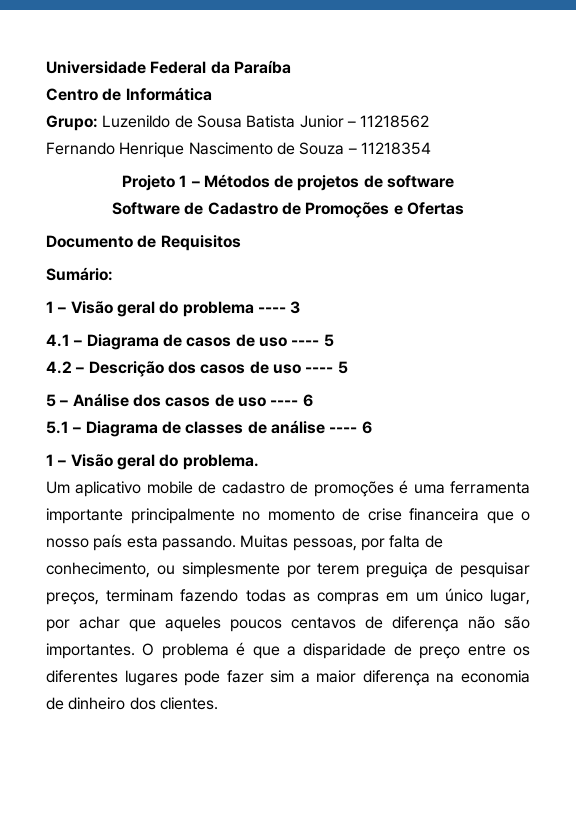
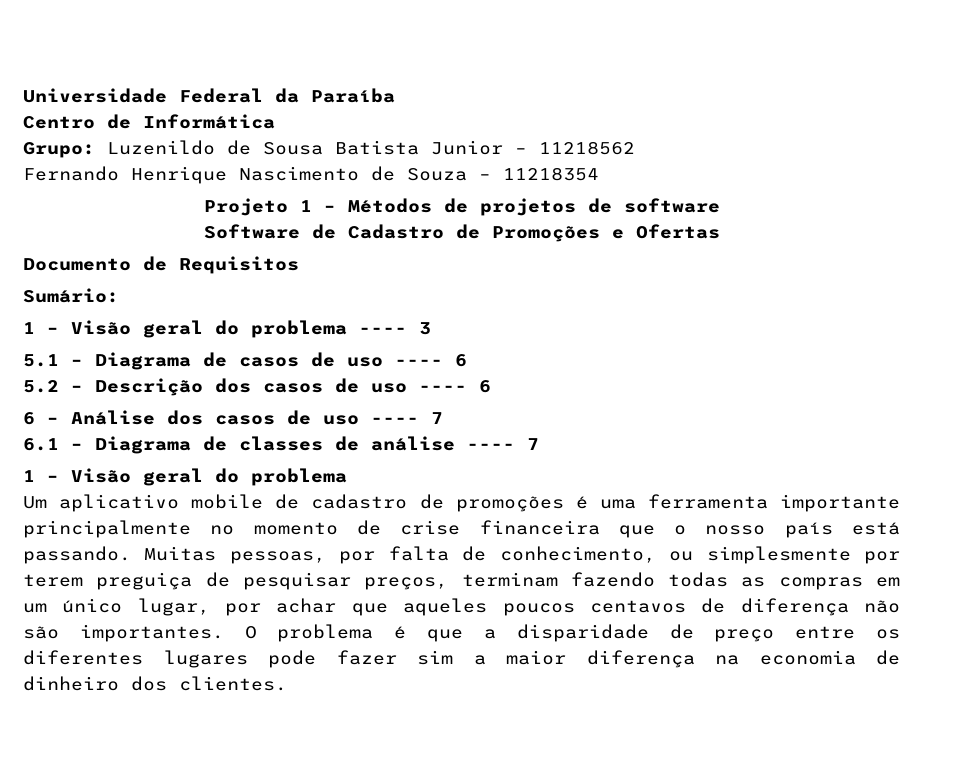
[46,334,70,347] 4.1 -> [23,354,59,367] 5.1
[323,334,334,347] [46,361,72,374] 5 // 4.2 -> [455,354,467,367] [23,380,59,393] 6 // 5.2
[337,361,348,374] [46,394,56,407] 5 // 5 -> [479,380,491,393] [23,412,35,425] 6 // 6
[302,394,313,407] [46,421,69,434] 6 // 5.1 -> [431,412,443,424] [23,438,59,451] 7 // 6.1
[361,421,372,434] [46,454,259,470] 6 // 1 – Visão geral do problema. -> [527,438,539,450] [23,468,347,486] 7 // 1 – Visão geral do problema
[126,536,158,548] esta -> [851,522,900,535] está

